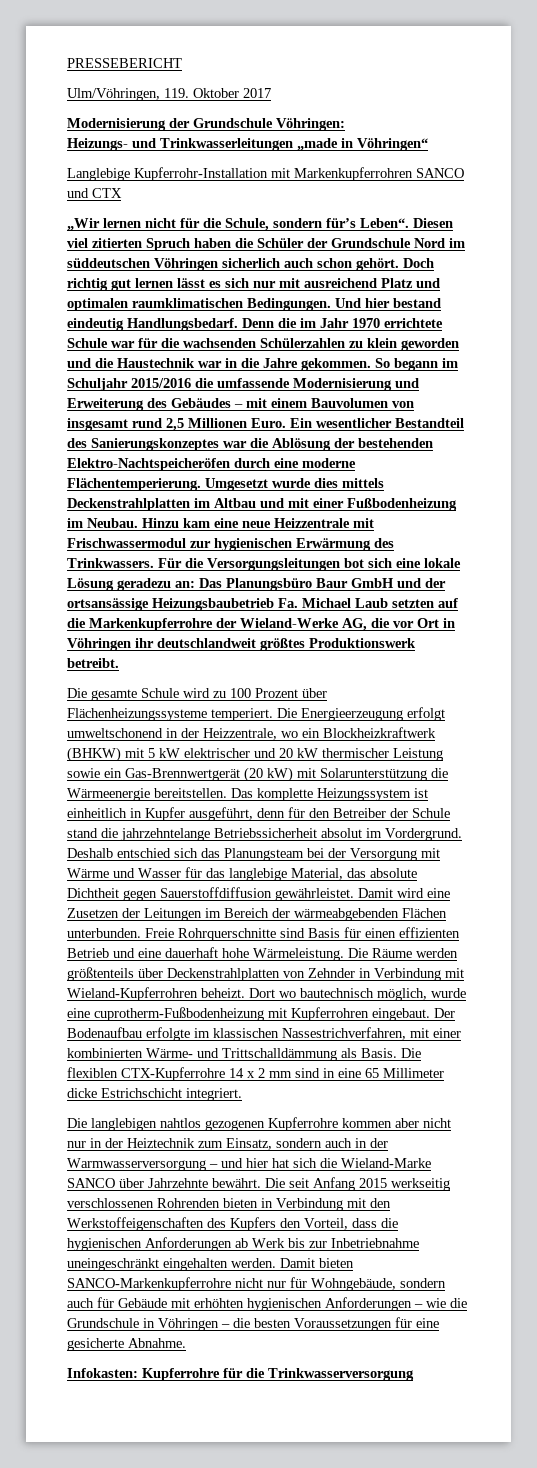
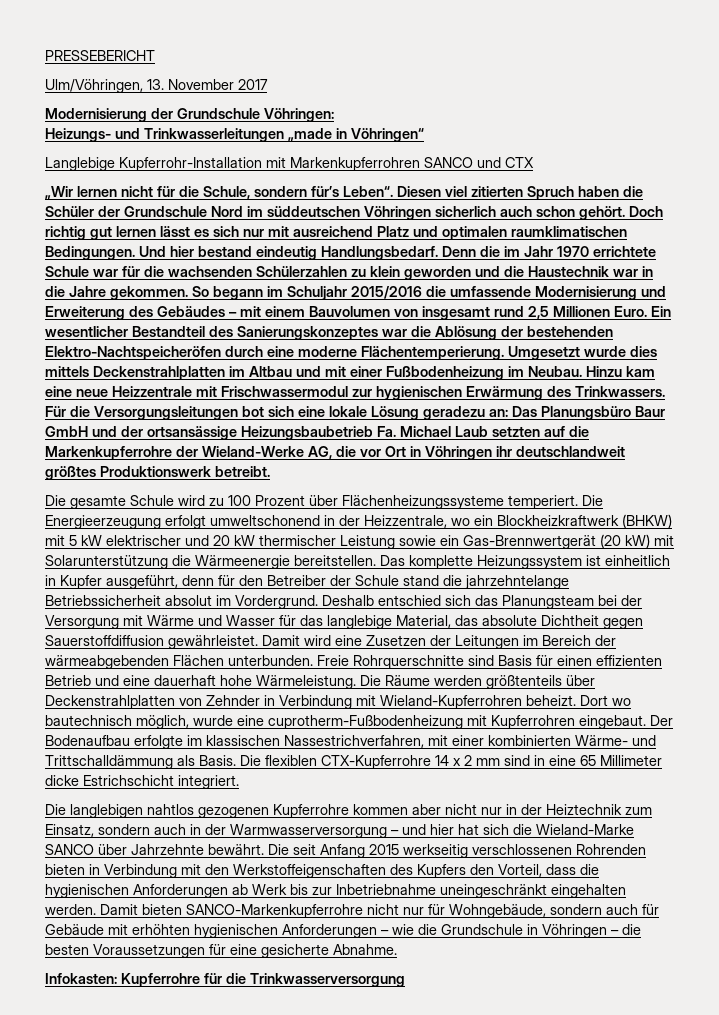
[164,88,239,98] 119. Oktober -> [147,79,234,90] 13. November

